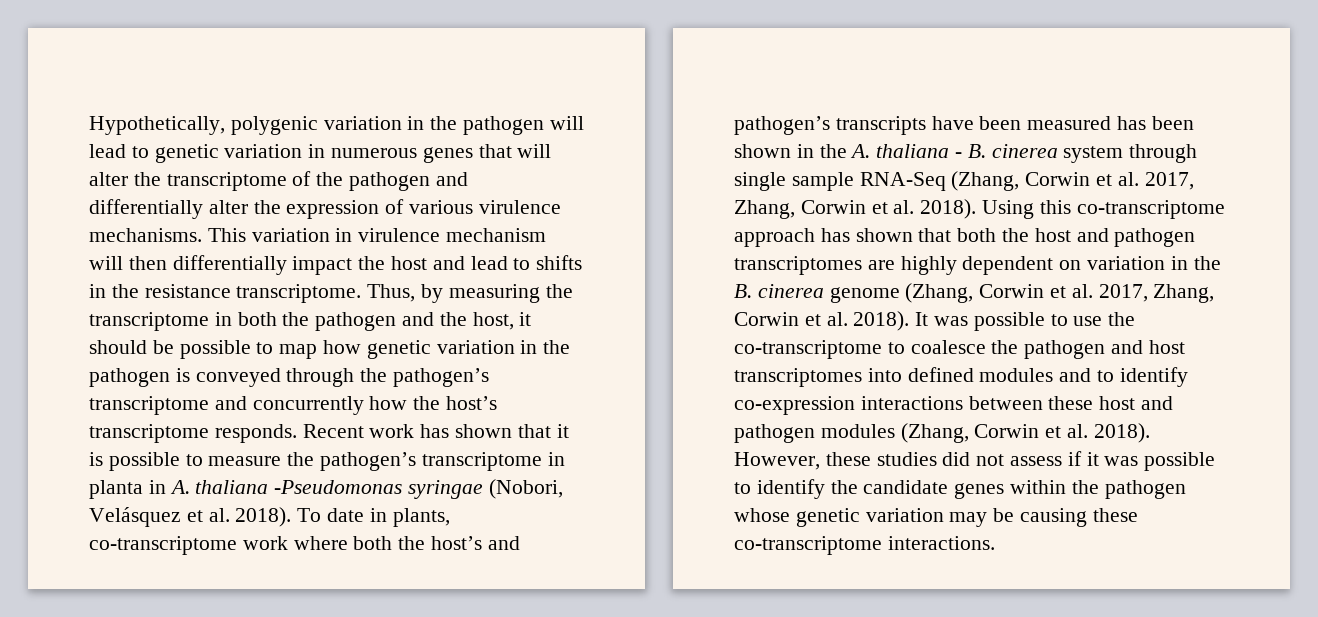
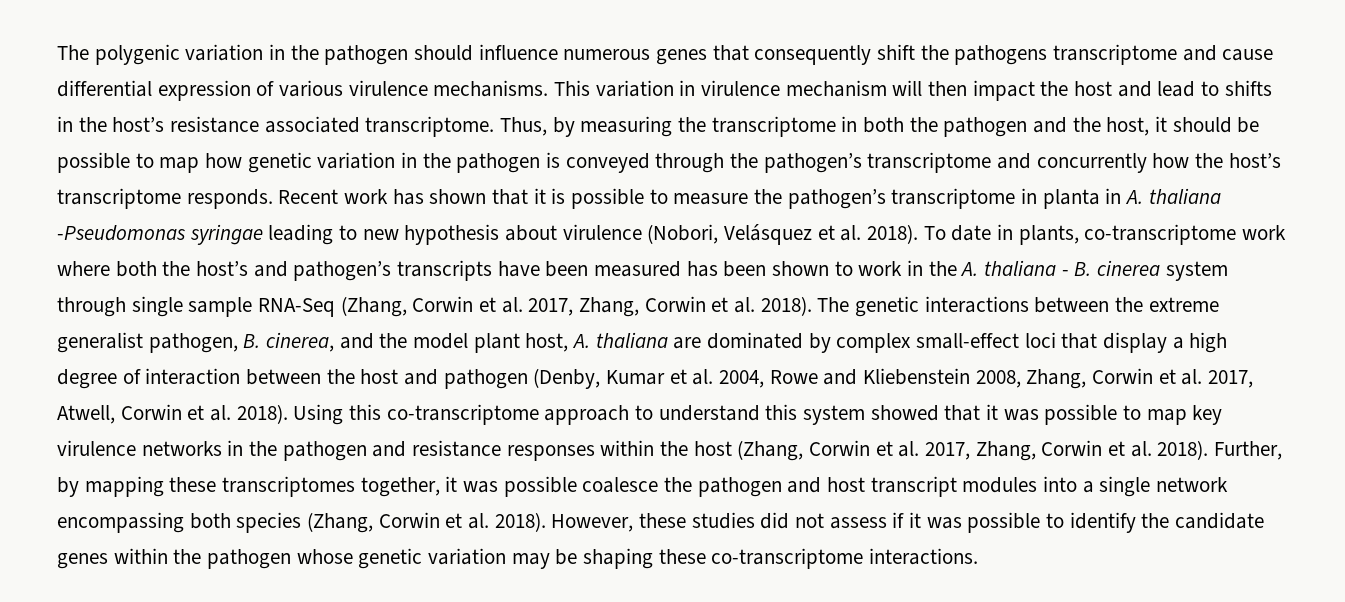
[89,116,225,135] Hypothetically, -> [57,45,89,60] The
[549,116,584,130] [89,144,552,163] [89,171,468,191] [89,199,281,219] will lead to genetic variation in numerous genes that will alter the transcriptome of the pathogen and differentially alter the -> [414,44,1274,65] [57,80,152,97] should influence numerous genes that consequently shift the pathogens transcriptome and cause differential
[172,255,287,275] differentially -> (968, 88) none
[144,284,231,298] resistance -> [112,116,360,133] host’s resistance associated
(484, 489) none -> [268,224,642,245] leading to new hypothesis about virulence
(791, 151) none -> [834,261,903,276] to work
[982,200,1225,219] [734,228,1196,247] [734,256,1221,275] [734,284,900,303] Using this co-transcriptome approach has shown that both the host and pathogen transcriptomes are highly dependent on variation in the B. cinerea genome -> [817,296,1219,317] [57,332,1228,353] [57,368,1254,389] [57,404,1223,425] [57,440,732,461] The genetic interactions between the extreme generalist pathogen, B. cinerea, and the model plant host, A. thaliana are dominated by complex small-effect loci that display a high degree of interaction between the host and pathogen (Denby, Kumar et al. 2004, Rowe and Kliebenstein 2008, Zhang, Corwin et al. 2017, Atwell, Corwin et al. 2018). Using this co-transcriptome approach to understand this system showed that it was possible to map key virulence networks in the pathogen and resistance responses within the host
[915,312,1136,331] [734,340,905,359] It was possible to use the co-transcriptome to -> [1214,441,1283,460] [57,476,577,497] Further, by mapping these transcriptomes together, it was possible
[734,367,1188,387] [734,396,1174,415] [734,424,895,443] transcriptomes into defined modules and to identify co-expression interactions between these host and pathogen modules -> [870,476,1229,497] [57,512,302,533] transcript modules into a single network encompassing both species
[1020,508,1088,527] causing -> [583,548,654,569] shaping

